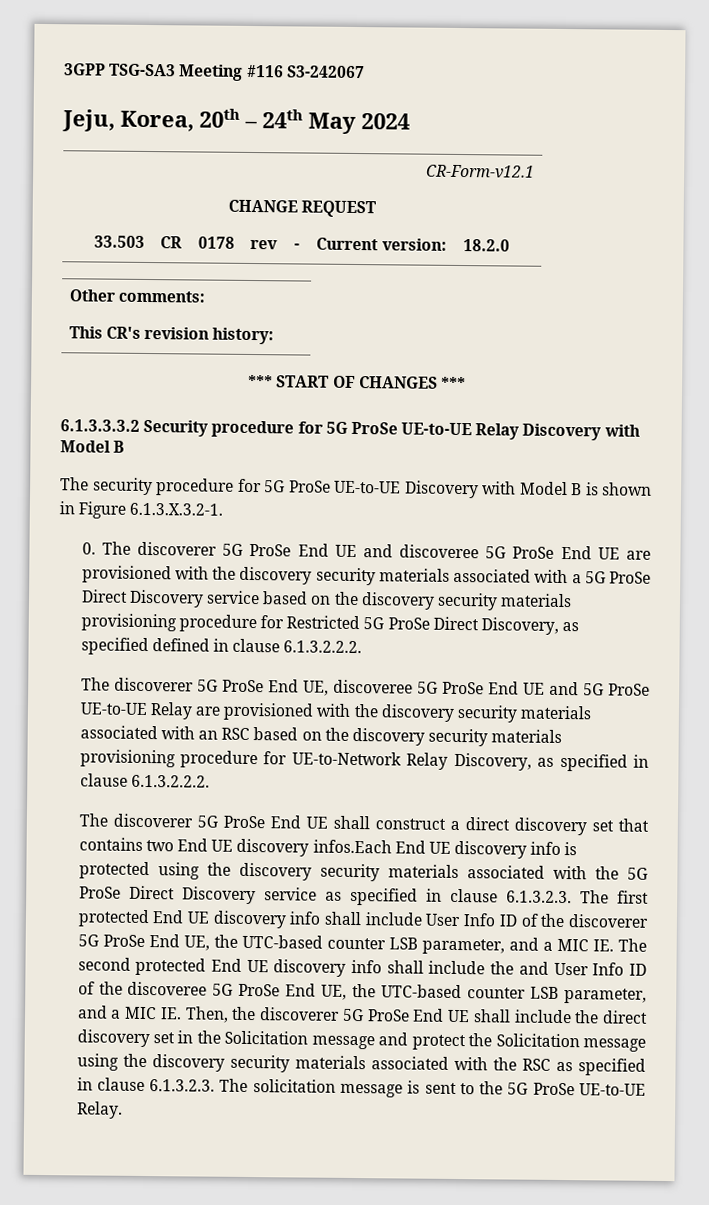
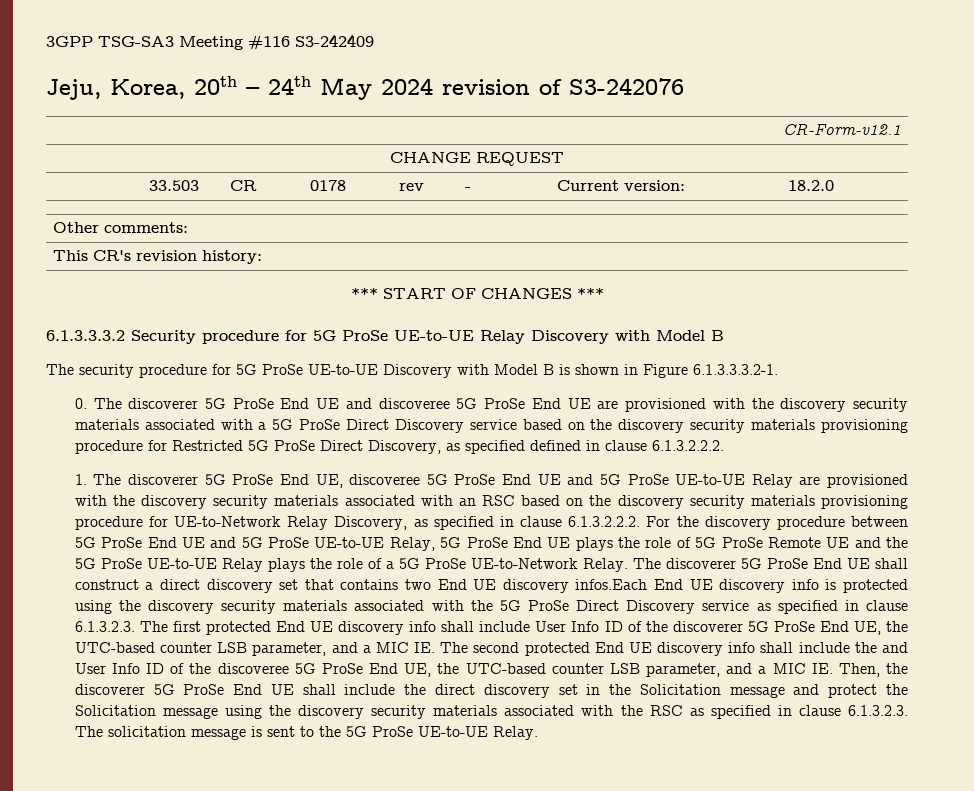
[286,65,365,79] S3-242067 -> [295,34,374,47] S3-242409
(410, 121) none -> [442,78,684,95] revision of S3-242076
[129,502,224,516] 6.1.3.X.3.2-1. -> [693,364,778,375] 6.1.3.3.3.2-1.
(363, 647) none -> [74,474,87,485] 1.
(210, 781) // -> [646,516,908,530] [74,537,909,551] [74,558,628,572] For the discovery procedure between 5G ProSe End UE and 5G ProSe UE-to-UE Relay, 5G ProSe End UE plays the role of 5G ProSe Remote UE and the 5G ProSe UE-to-UE Relay plays the role of a 5G ProSe UE-to-Network Relay.

